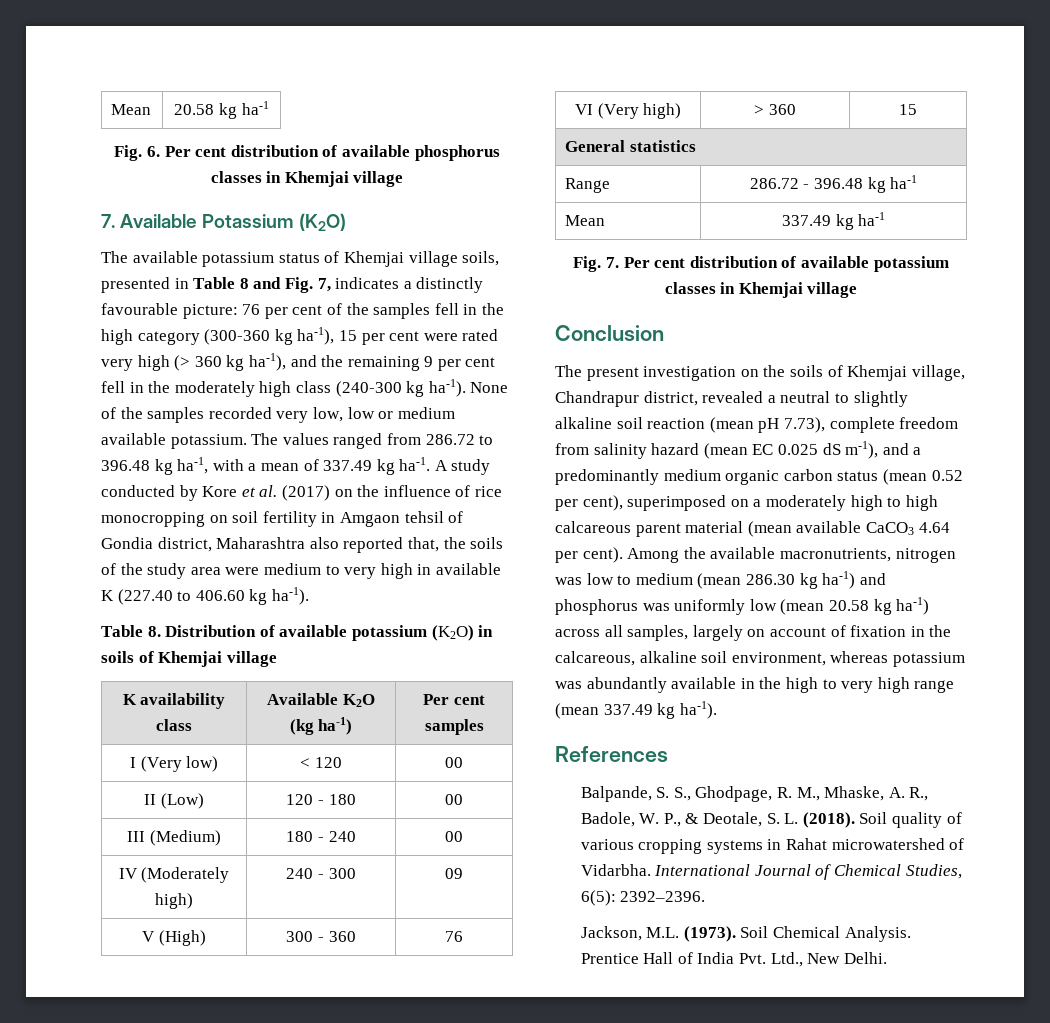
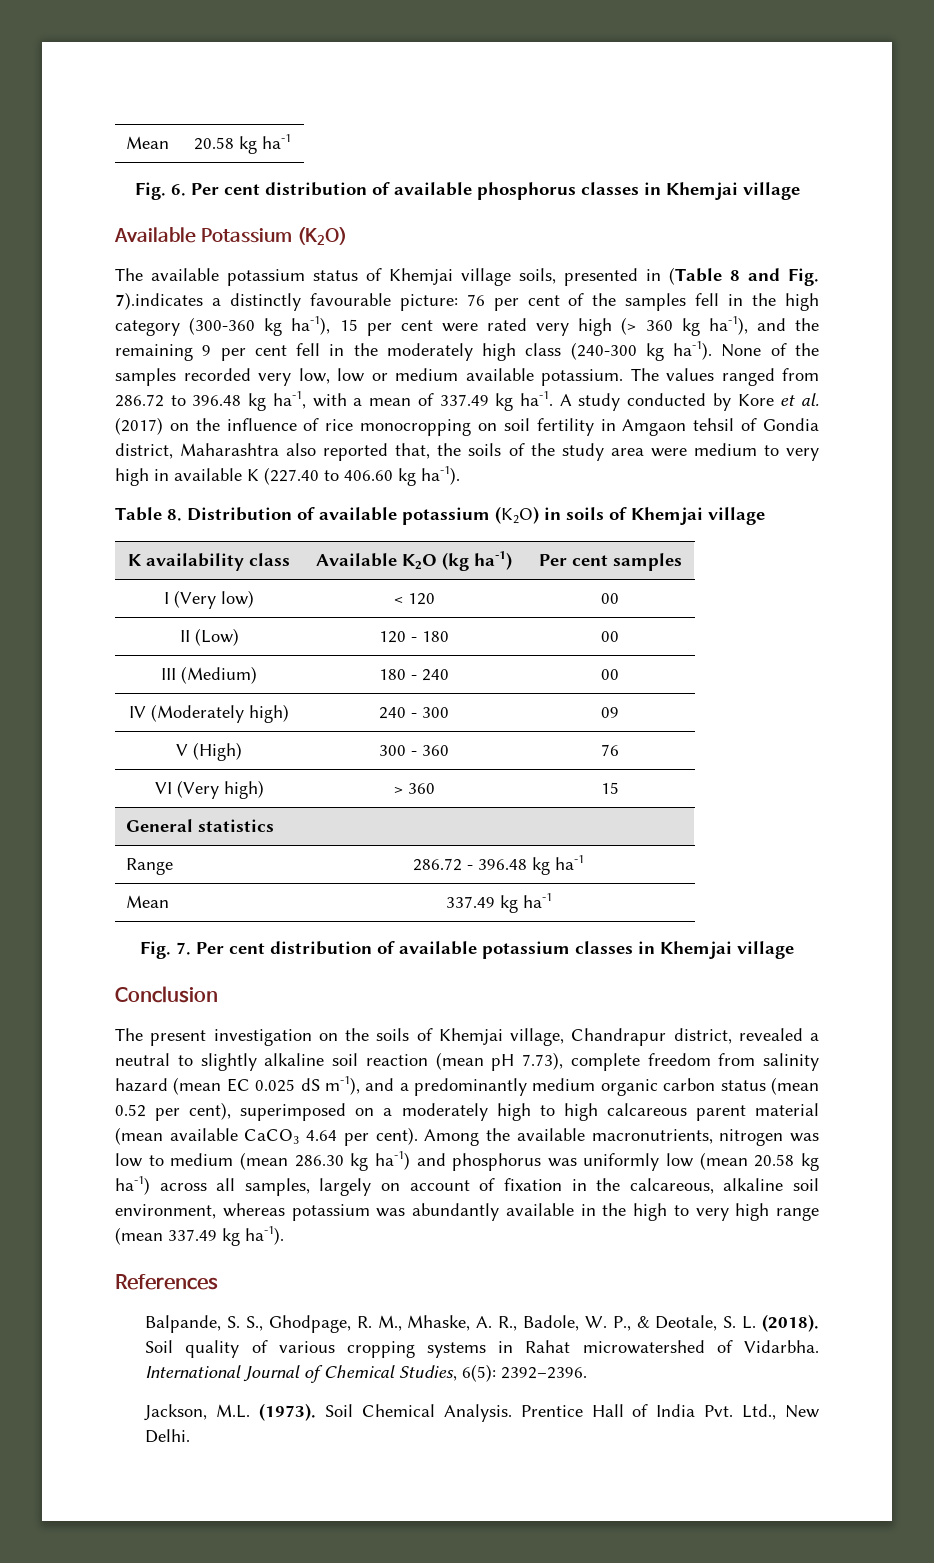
[101,214,115,228] 7. -> (800, 191) none
[193,277,236,289] Table -> [669,267,722,285] (Table
[317,277,400,292] 7, indicates -> [115,292,203,310] 7).indicates

